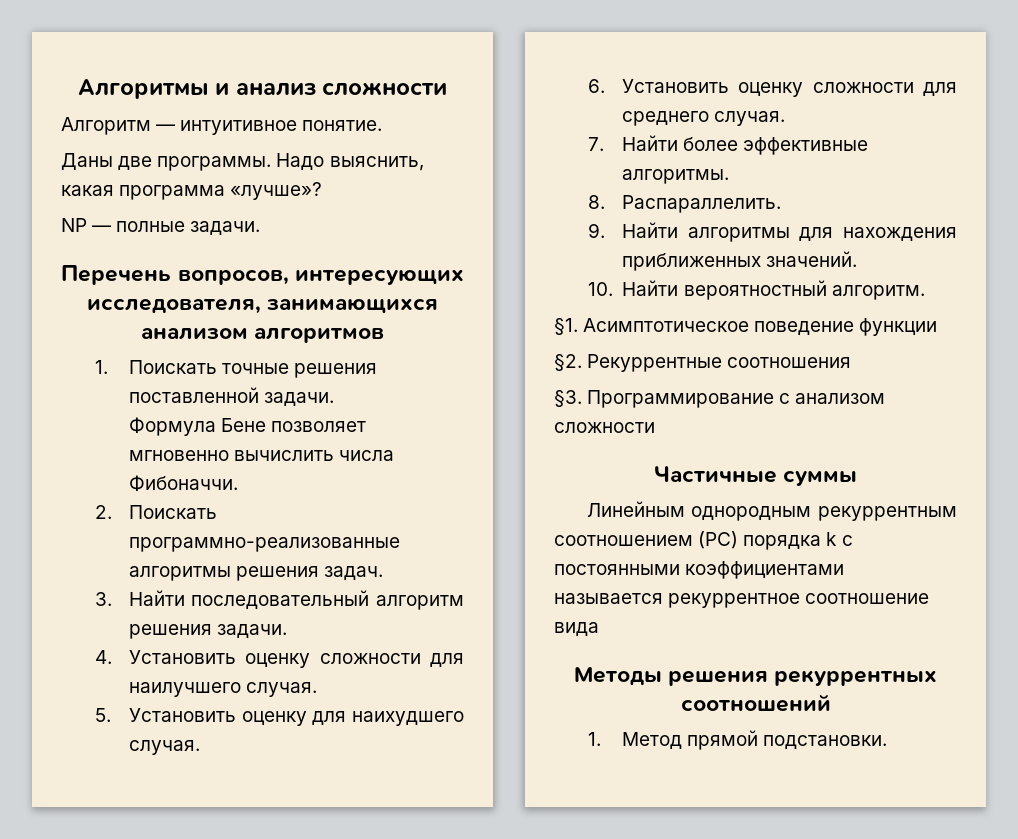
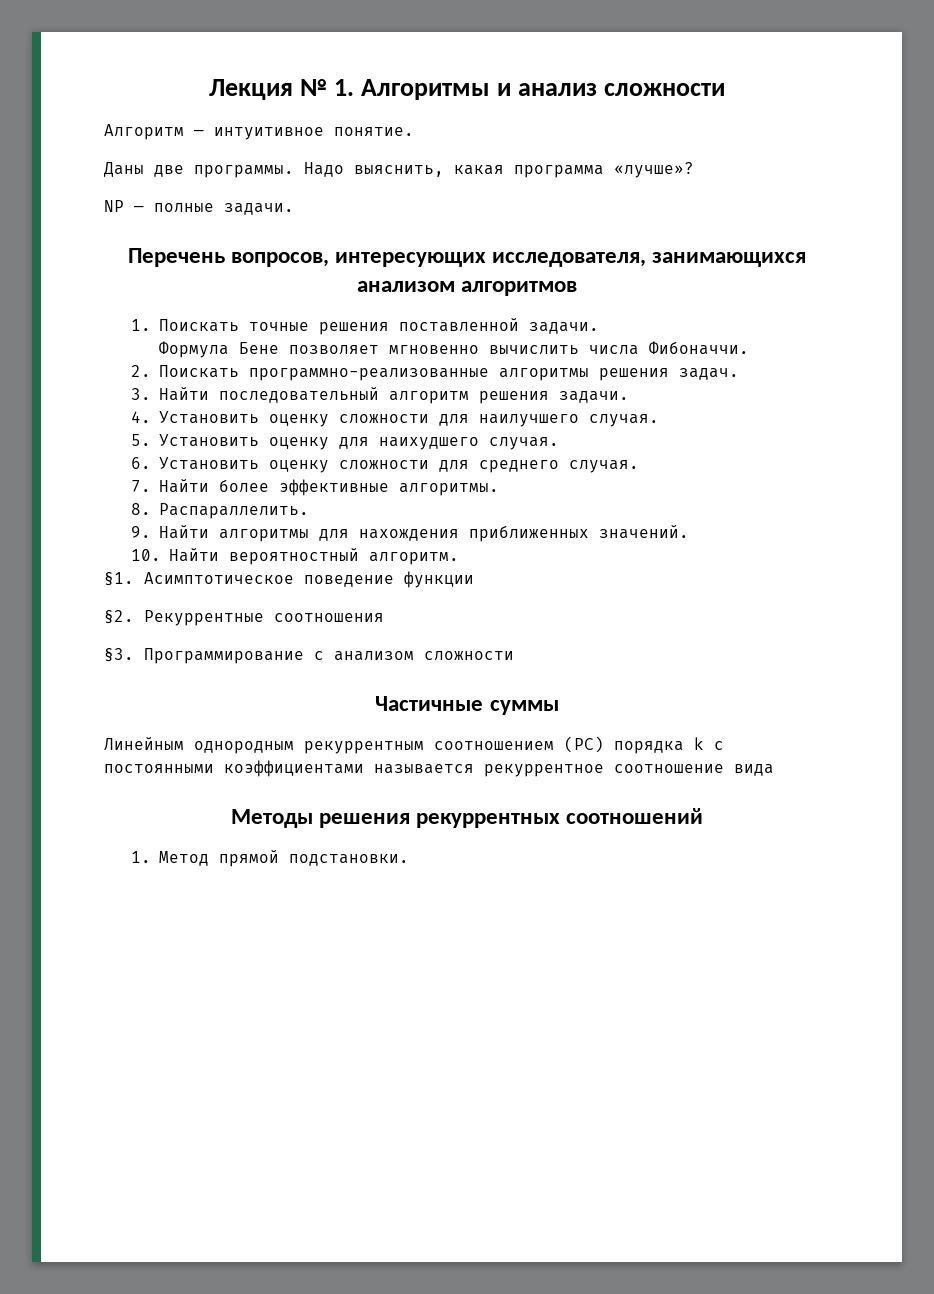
(77, 89) none -> [208,79,354,100] Лекция № 1.

